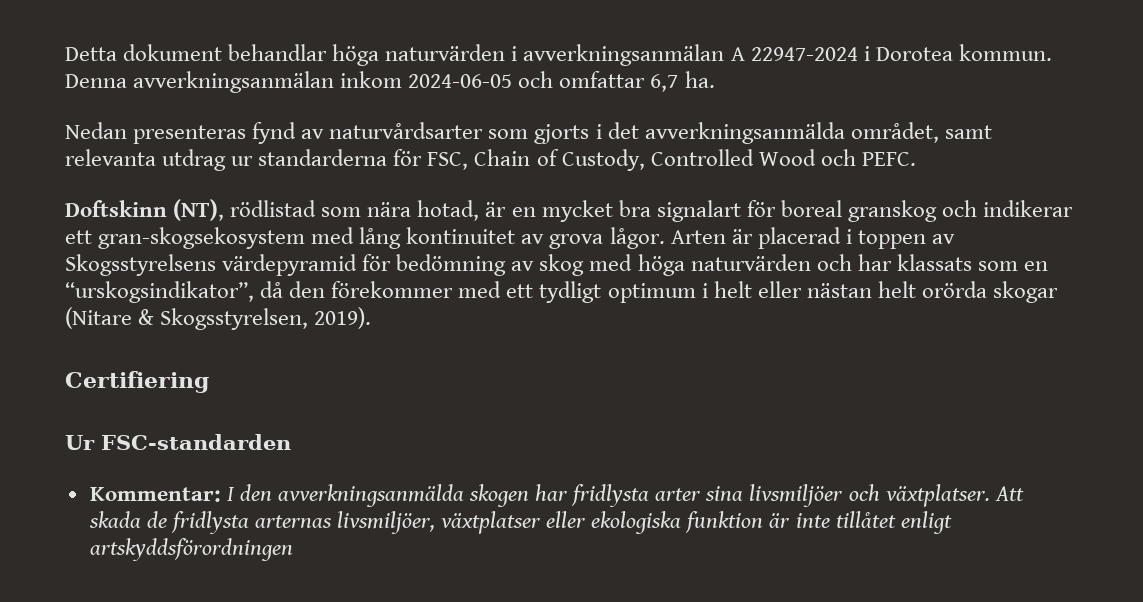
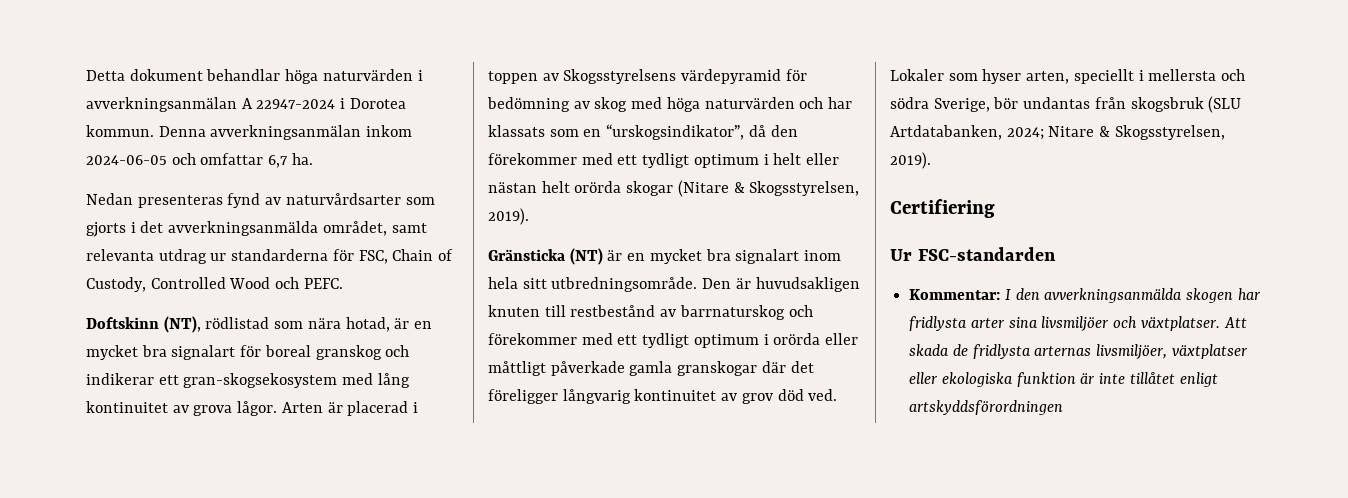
(372, 318) none -> [488,248,842,265] [488,277,860,292] [488,305,813,320] [488,333,859,348] [488,361,814,376] [488,389,838,404] [890,69,1246,84] [890,96,1242,113] [890,125,1225,140] [890,152,931,169] // Gränsticka (NT) är en mycket bra signalart inom hela sitt utbredningsområde. Den är huvudsakligen knuten till restbestånd av barrnaturskog och förekommer med ett tydligt optimum i orörda eller måttligt påverkade gamla granskogar där det föreligger långvarig kontinuitet av grov död ved. Lokaler som hyser arten, speciellt i mellersta och södra Sverige, bör undantas från skogsbruk (SLU Artdatabanken, 2024; Nitare & Skogsstyrelsen, 2019).

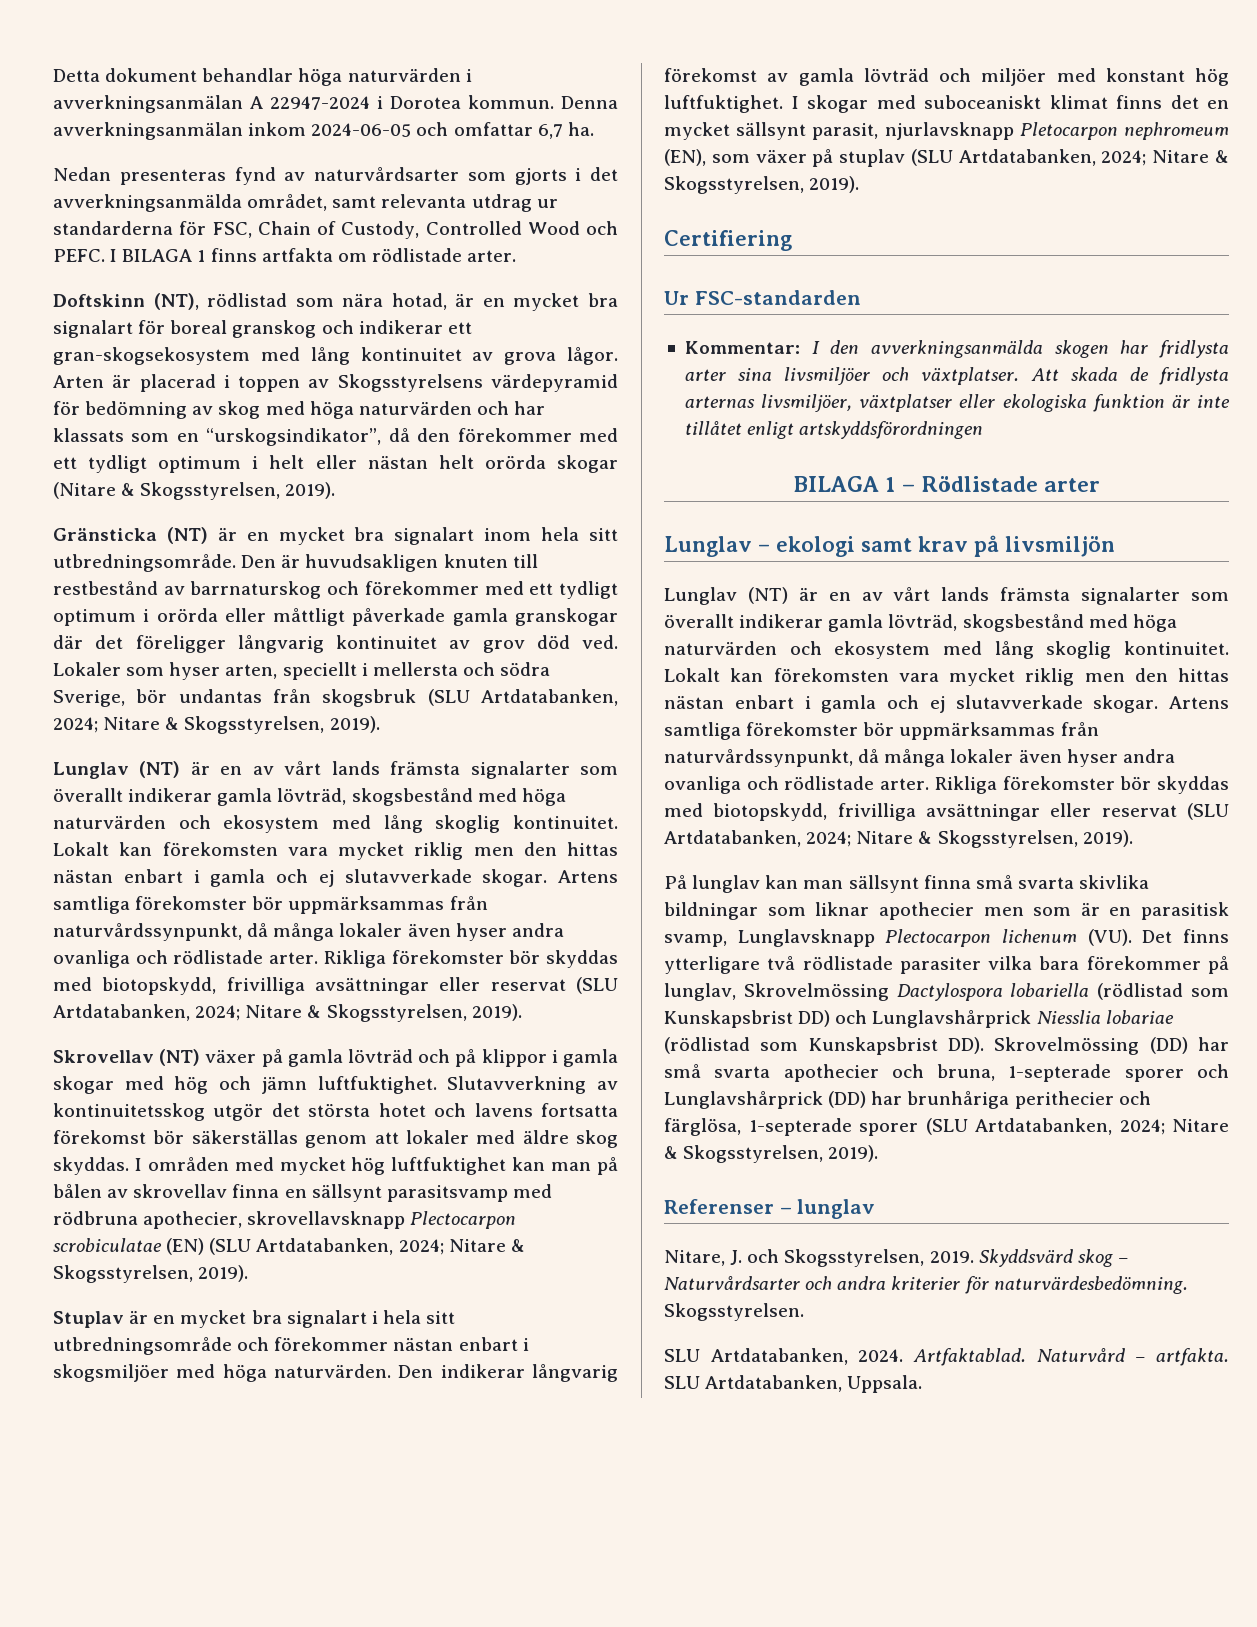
(343, 283) none -> [110,248,517,262] I BILAGA 1 finns artfakta om rödlistade arter.
(931, 160) none -> [53,761,619,779] [53,788,566,806] [53,815,619,833] [53,842,618,860] [53,869,618,887] [53,896,488,914] [53,923,564,941] [53,950,619,968] [53,977,618,995] [53,1004,522,1022] [53,1049,618,1067] [53,1076,618,1094] [53,1103,619,1121] [53,1130,618,1148] [53,1157,619,1175] [53,1184,552,1202] [53,1211,517,1229] [53,1238,525,1255] [53,1265,249,1283] [53,1310,456,1328] [53,1337,529,1355] [53,1364,618,1382] [664,68,1229,86] [664,95,1229,113] [664,122,1229,140] [664,149,1229,167] [664,176,860,194] // Lunglav (NT) är en av vårt lands främsta signalarter som överallt indikerar gamla lövträd, skogsbestånd med höga naturvärden och ekosystem med lång skoglig kontinuitet. Lokalt kan förekomsten vara mycket riklig men den hittas nästan enbart i gamla och ej slutavverkade skogar. Artens samtliga förekomster bör uppmärksammas från naturvårdssynpunkt, då många lokaler även hyser andra ovanliga och rödlistade arter. Rikliga förekomster bör skyddas med biotopskydd, frivilliga avsättningar eller reservat (SLU Artdatabanken, 2024; Nitare & Skogsstyrelsen, 2019). // Skrovellav (NT) växer på gamla lövträd och på klippor i gamla skogar med hög och jämn luftfuktighet. Slutavverkning av kontinuitetsskog utgör det största hotet och lavens fortsatta förekomst bör säkerställas genom att lokaler med äldre skog skyddas. I områden med mycket hög luftfuktighet kan man på bålen av skrovellav finna en sällsynt parasitsvamp med rödbruna apothecier, skrovellavsknapp Plectocarpon scrobiculatae (EN) (SLU Artdatabanken, 2024; Nitare & Skogsstyrelsen, 2019). // Stuplav är en mycket bra signalart i hela sitt utbredningsområde och förekommer nästan enbart i skogsmiljöer med höga naturvärden. Den indikerar långvarig förekomst av gamla lövträd och miljöer med konstant hög luftfuktighet. I skogar med suboceaniskt klimat finns det en mycket sällsynt parasit, njurlavsknapp Pletocarpon nephromeum (EN), som växer på stuplav (SLU Artdatabanken, 2024; Nitare & Skogsstyrelsen, 2019).
(1064, 407) none -> [793,476,1100,492] [664,535,1115,557] [664,587,1229,605] [664,614,1177,632] [664,641,1229,659] [664,668,1229,686] [664,695,1229,713] [664,722,1099,740] [664,749,1175,767] [664,776,1229,794] [664,803,1229,821] [664,830,1133,848] [664,875,1150,893] [664,902,1229,920] [664,929,1229,947] [664,956,1229,974] [664,983,1229,1001] [664,1010,1174,1028] [664,1037,1229,1055] [664,1064,1229,1082] [664,1091,1151,1109] [664,1118,1229,1136] [664,1145,879,1163] [664,1199,876,1219] [664,1249,1128,1267] [664,1276,1188,1294] [664,1303,804,1321] [664,1348,1229,1366] [664,1375,923,1393] // BILAGA 1 – Rödlistade arter // Lunglav – ekologi samt krav på livsmiljön // Lunglav (NT) är en av vårt lands främsta signalarter som överallt indikerar gamla lövträd, skogsbestånd med höga naturvärden och ekosystem med lång skoglig kontinuitet. Lokalt kan förekomsten vara mycket riklig men den hittas nästan enbart i gamla och ej slutavverkade skogar. Artens samtliga förekomster bör uppmärksammas från naturvårdssynpunkt, då många lokaler även hyser andra ovanliga och rödlistade arter. Rikliga förekomster bör skyddas med biotopskydd, frivilliga avsättningar eller reservat (SLU Artdatabanken, 2024; Nitare & Skogsstyrelsen, 2019). // På lunglav kan man sällsynt finna små svarta skivlika bildningar som liknar apothecier men som är en parasitisk svamp, Lunglavsknapp Plectocarpon lichenum (VU). Det finns ytterligare två rödlistade parasiter vilka bara förekommer på lunglav, Skrovelmössing Dactylospora lobariella (rödlistad som Kunskapsbrist DD) och Lunglavshårprick Niesslia lobariae (rödlistad som Kunskapsbrist DD). Skrovelmössing (DD) har små svarta apothecier och bruna, 1-septerade sporer och Lunglavshårprick (DD) har brunhåriga perithecier och färglösa, 1-septerade sporer (SLU Artdatabanken, 2024; Nitare & Skogsstyrelsen, 2019). // Referenser – lunglav // Nitare, J. och Skogsstyrelsen, 2019. Skyddsvärd skog – Naturvårdsarter och andra kriterier för naturvärdesbedömning. Skogsstyrelsen. // SLU Artdatabanken, 2024. Artfaktablad. Naturvård – artfakta. SLU Artdatabanken, Uppsala.

